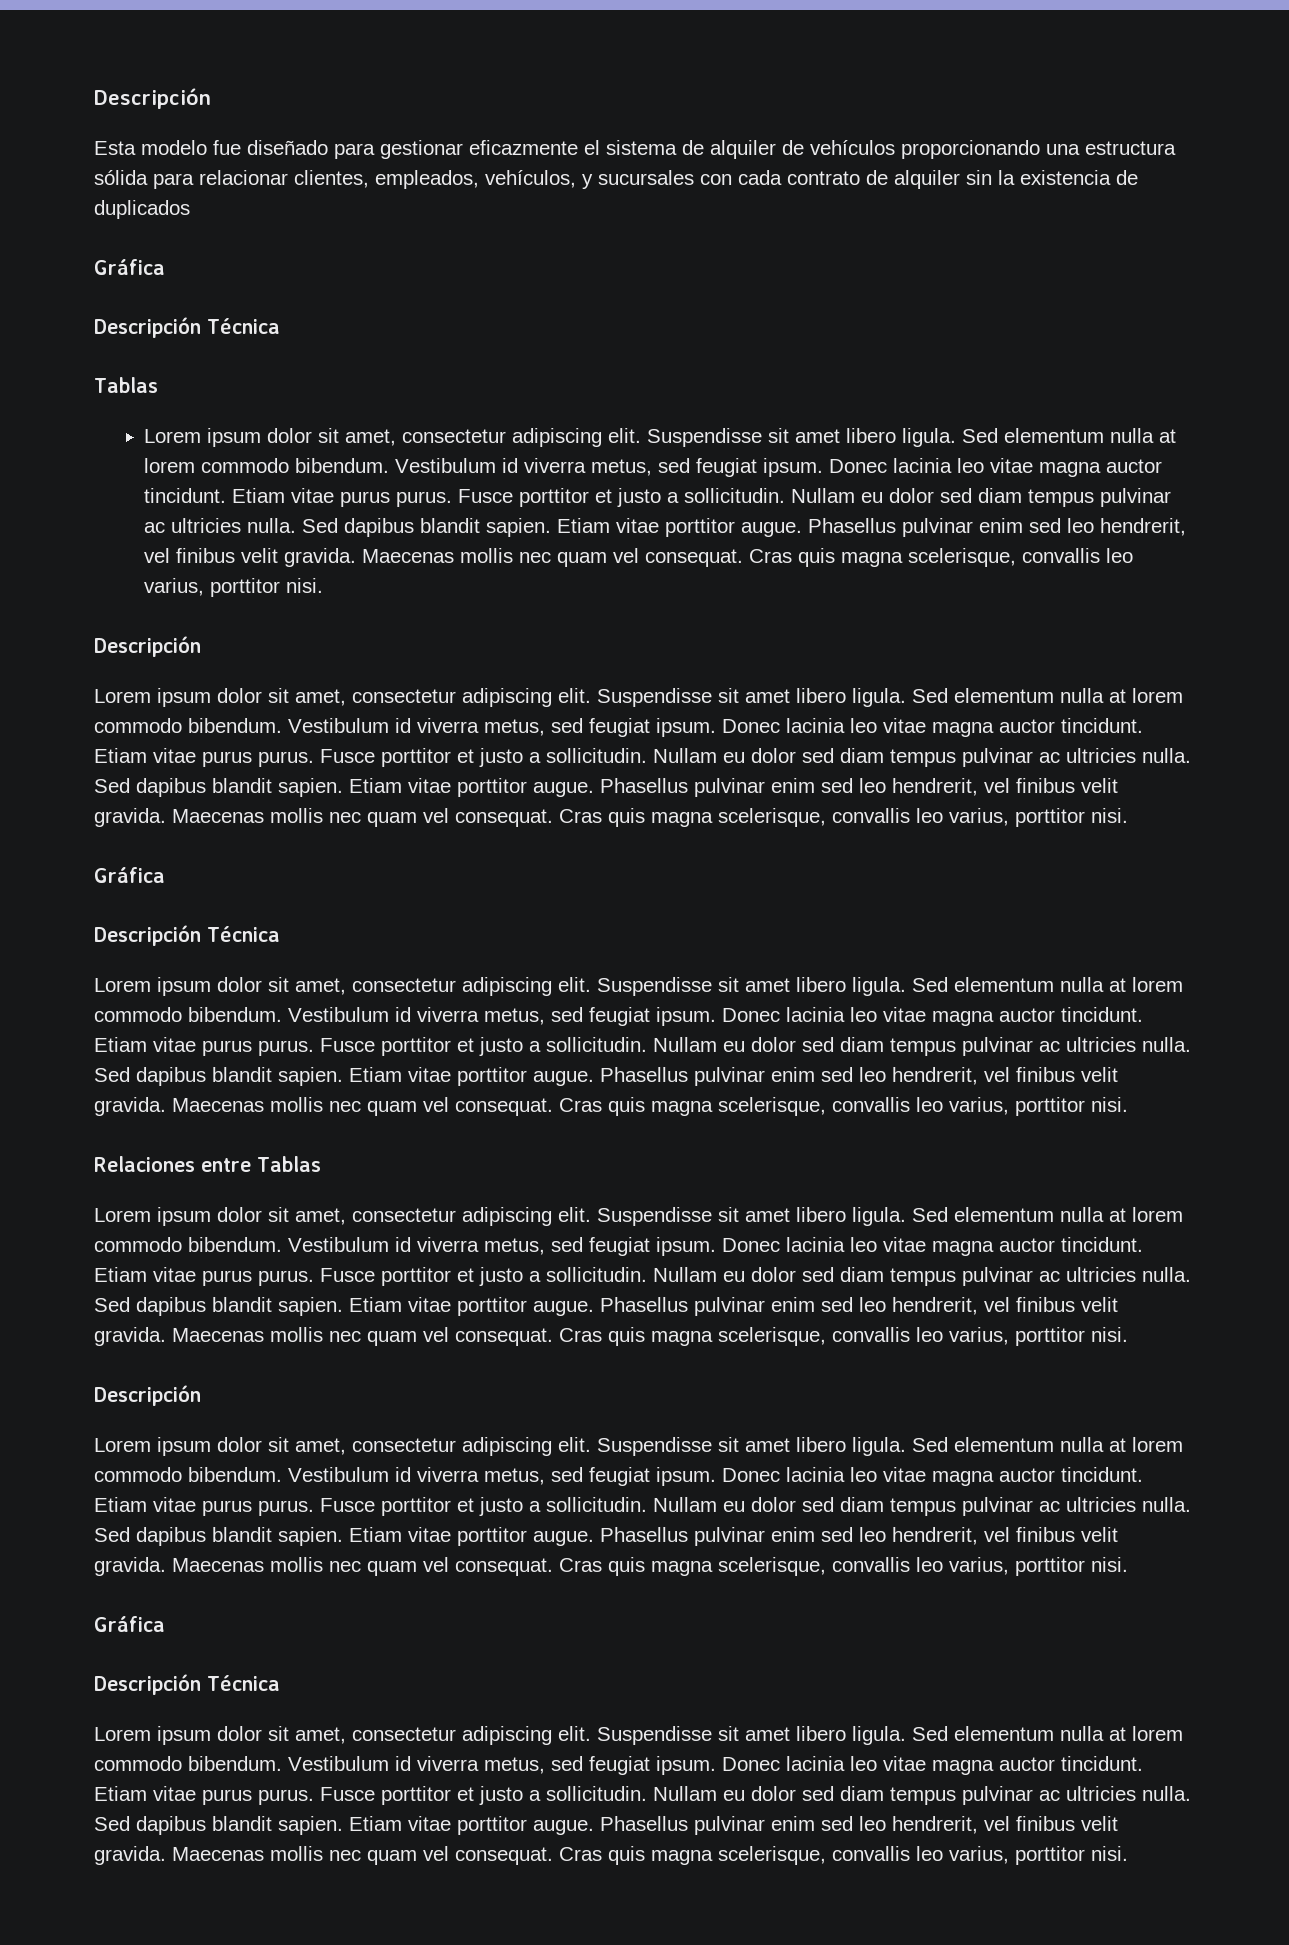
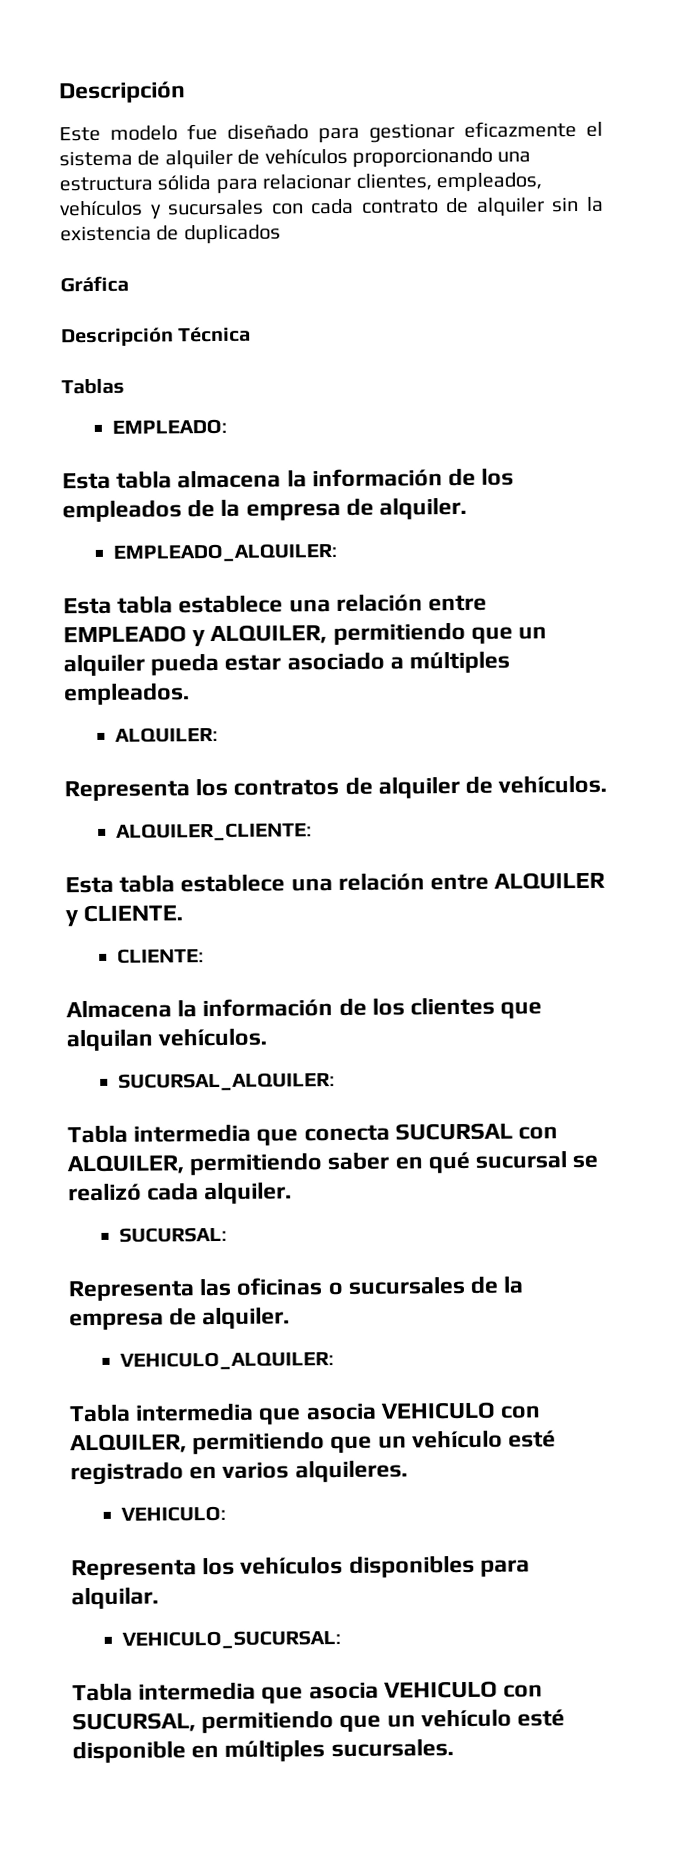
[94,88,211,109] [94,141,136,155] Descripción // Esta -> [59,81,186,104] [59,126,101,142] Descripción // Este
[485,170,576,188] vehículos, -> [59,200,143,217] vehículos
[144,428,1177,447] [144,458,1163,477] [144,488,1172,507] [144,518,1187,537] [144,548,1134,567] [144,578,324,597] [94,636,201,657] [94,688,1183,707] [94,718,1143,737] [94,748,1191,767] [94,778,1118,797] [94,808,1128,827] [94,867,165,883] [94,925,280,946] [94,977,1183,996] [94,1007,1143,1026] [94,1037,1191,1056] [94,1067,1118,1086] [94,1097,1128,1116] [94,1156,321,1172] [94,1207,1183,1226] [94,1237,1143,1256] [94,1267,1191,1286] [94,1297,1118,1316] [94,1327,1128,1346] [94,1385,201,1406] [94,1437,1183,1456] [94,1467,1143,1486] [94,1497,1191,1516] [94,1527,1118,1546] [94,1557,1128,1576] [94,1616,165,1632] [94,1674,280,1695] [94,1726,1183,1745] [94,1756,1143,1775] [94,1786,1191,1805] [94,1816,1118,1835] [94,1846,1128,1865] Lorem ipsum dolor sit amet, consectetur adipiscing elit. Suspendisse sit amet libero ligula. Sed elementum nulla at lorem commodo bibendum. Vestibulum id viverra metus, sed feugiat ipsum. Donec lacinia leo vitae magna auctor tincidunt. Etiam vitae purus purus. Fusce porttitor et justo a sollicitudin. Nullam eu dolor sed diam tempus pulvinar ac ultricies nulla. Sed dapibus blandit sapien. Etiam vitae porttitor augue. Phasellus pulvinar enim sed leo hendrerit, vel finibus velit gravida. Maecenas mollis nec quam vel consequat. Cras quis magna scelerisque, convallis leo varius, porttitor nisi. // Descripción // Lorem ipsum dolor sit amet, consectetur adipiscing elit. Suspendisse sit amet libero ligula. Sed elementum nulla at lorem commodo bibendum. Vestibulum id viverra metus, sed feugiat ipsum. Donec lacinia leo vitae magna auctor tincidunt. Etiam vitae purus purus. Fusce porttitor et justo a sollicitudin. Nullam eu dolor sed diam tempus pulvinar ac ultricies nulla. Sed dapibus blandit sapien. Etiam vitae porttitor augue. Phasellus pulvinar enim sed leo hendrerit, vel finibus velit gravida. Maecenas mollis nec quam vel consequat. Cras quis magna scelerisque, convallis leo varius, porttitor nisi. // Gráfica // Descripción Técnica // Lorem ipsum dolor sit amet, consectetur adipiscing elit. Suspendisse sit amet libero ligula. Sed elementum nulla at lorem commodo bibendum. Vestibulum id viverra metus, sed feugiat ipsum. Donec lacinia leo vitae magna auctor tincidunt. Etiam vitae purus purus. Fusce porttitor et justo a sollicitudin. Nullam eu dolor sed diam tempus pulvinar ac ultricies nulla. Sed dapibus blandit sapien. Etiam vitae porttitor augue. Phasellus pulvinar enim sed leo hendrerit, vel finibus velit gravida. Maecenas mollis nec quam vel consequat. Cras quis magna scelerisque, convallis leo varius, porttitor nisi. // Relaciones entre Tablas // Lorem ipsum dolor sit amet, consectetur adipiscing elit. Suspendisse sit amet libero ligula. Sed elementum nulla at lorem commodo bibendum. Vestibulum id viverra metus, sed feugiat ipsum. Donec lacinia leo vitae magna auctor tincidunt. Etiam vitae purus purus. Fusce porttitor et justo a sollicitudin. Nullam eu dolor sed diam tempus pulvinar ac ultricies nulla. Sed dapibus blandit sapien. Etiam vitae porttitor augue. Phasellus pulvinar enim sed leo hendrerit, vel finibus velit gravida. Maecenas mollis nec quam vel consequat. Cras quis magna scelerisque, convallis leo varius, porttitor nisi. // Descripción // Lorem ipsum dolor sit amet, consectetur adipiscing elit. Suspendisse sit amet libero ligula. Sed elementum nulla at lorem commodo bibendum. Vestibulum id viverra metus, sed feugiat ipsum. Donec lacinia leo vitae magna auctor tincidunt. Etiam vitae purus purus. Fusce porttitor et justo a sollicitudin. Nullam eu dolor sed diam tempus pulvinar ac ultricies nulla. Sed dapibus blandit sapien. Etiam vitae porttitor augue. Phasellus pulvinar enim sed leo hendrerit, vel finibus velit gravida. Maecenas mollis nec quam vel consequat. Cras quis magna scelerisque, convallis leo varius, porttitor nisi. // Gráfica // Descripción Técnica // Lorem ipsum dolor sit amet, consectetur adipiscing elit. Suspendisse sit amet libero ligula. Sed elementum nulla at lorem commodo bibendum. Vestibulum id viverra metus, sed feugiat ipsum. Donec lacinia leo vitae magna auctor tincidunt. Etiam vitae purus purus. Fusce porttitor et justo a sollicitudin. Nullam eu dolor sed diam tempus pulvinar ac ultricies nulla. Sed dapibus blandit sapien. Etiam vitae porttitor augue. Phasellus pulvinar enim sed leo hendrerit, vel finibus velit gravida. Maecenas mollis nec quam vel consequat. Cras quis magna scelerisque, convallis leo varius, porttitor nisi. -> [112,418,228,435] [62,467,515,490] [62,496,468,523] [113,542,338,563] [63,593,488,615] [63,621,548,647] [63,650,511,677] [63,682,190,706] [115,726,219,743] [64,774,608,802] [116,822,313,842] [65,871,606,894] [65,904,184,927] [117,948,205,964] [66,996,543,1019] [66,1027,268,1052] [118,1072,336,1092] [67,1122,559,1146] [67,1150,599,1176] [68,1181,293,1205] [119,1226,228,1243] [68,1275,524,1302] [69,1306,291,1331] [120,1351,335,1371] [69,1401,541,1425] [70,1429,557,1455] [70,1459,408,1486] [121,1505,227,1522] [71,1554,530,1581] [71,1586,159,1610] [122,1629,342,1650] [72,1680,544,1704] [72,1708,566,1734] [72,1738,454,1764] EMPLEADO: // Esta tabla almacena la información de los empleados de la empresa de alquiler. // EMPLEADO_ALQUILER: // Esta tabla establece una relación entre EMPLEADO y ALQUILER, permitiendo que un alquiler pueda estar asociado a múltiples empleados. // ALQUILER: // Representa los contratos de alquiler de vehículos. // ALQUILER_CLIENTE: // Esta tabla establece una relación entre ALQUILER y CLIENTE. // CLIENTE: // Almacena la información de los clientes que alquilan vehículos. // SUCURSAL_ALQUILER: // Tabla intermedia que conecta SUCURSAL con ALQUILER, permitiendo saber en qué sucursal se realizó cada alquiler. // SUCURSAL: // Representa las oficinas o sucursales de la empresa de alquiler. // VEHICULO_ALQUILER: // Tabla intermedia que asocia VEHICULO con ALQUILER, permitiendo que un vehículo esté registrado en varios alquileres. // VEHICULO: // Representa los vehículos disponibles para alquilar. // VEHICULO_SUCURSAL: // Tabla intermedia que asocia VEHICULO con SUCURSAL, permitiendo que un vehículo esté disponible en múltiples sucursales.

